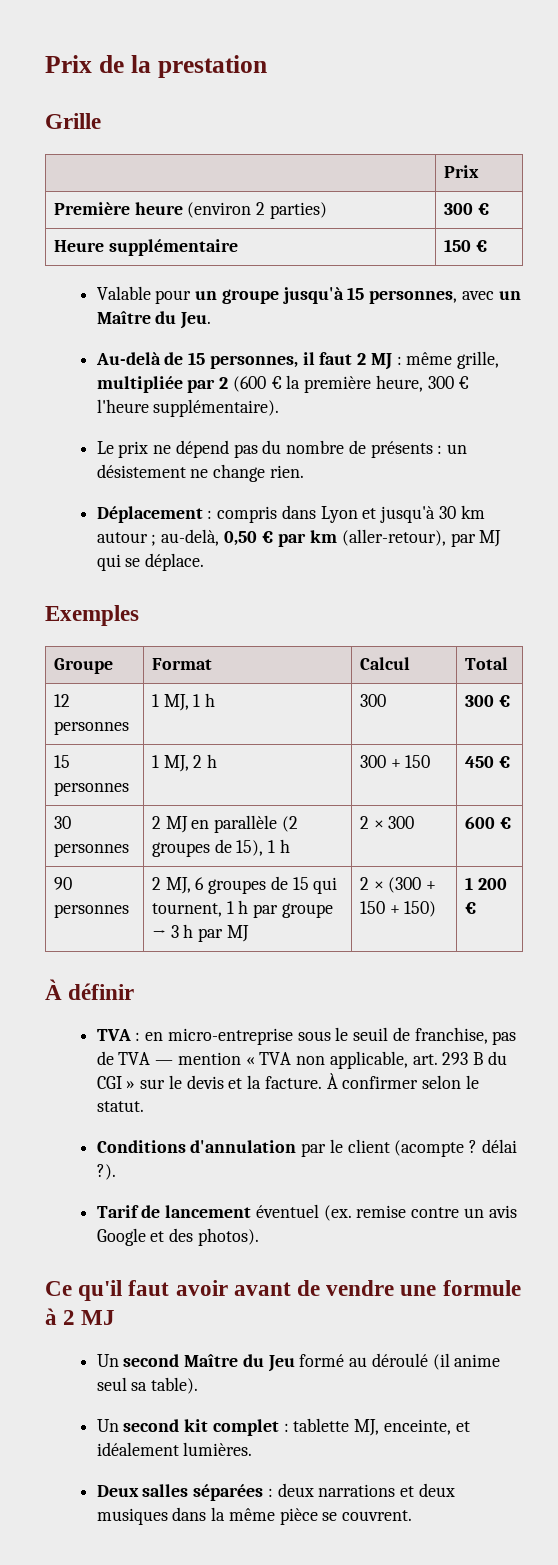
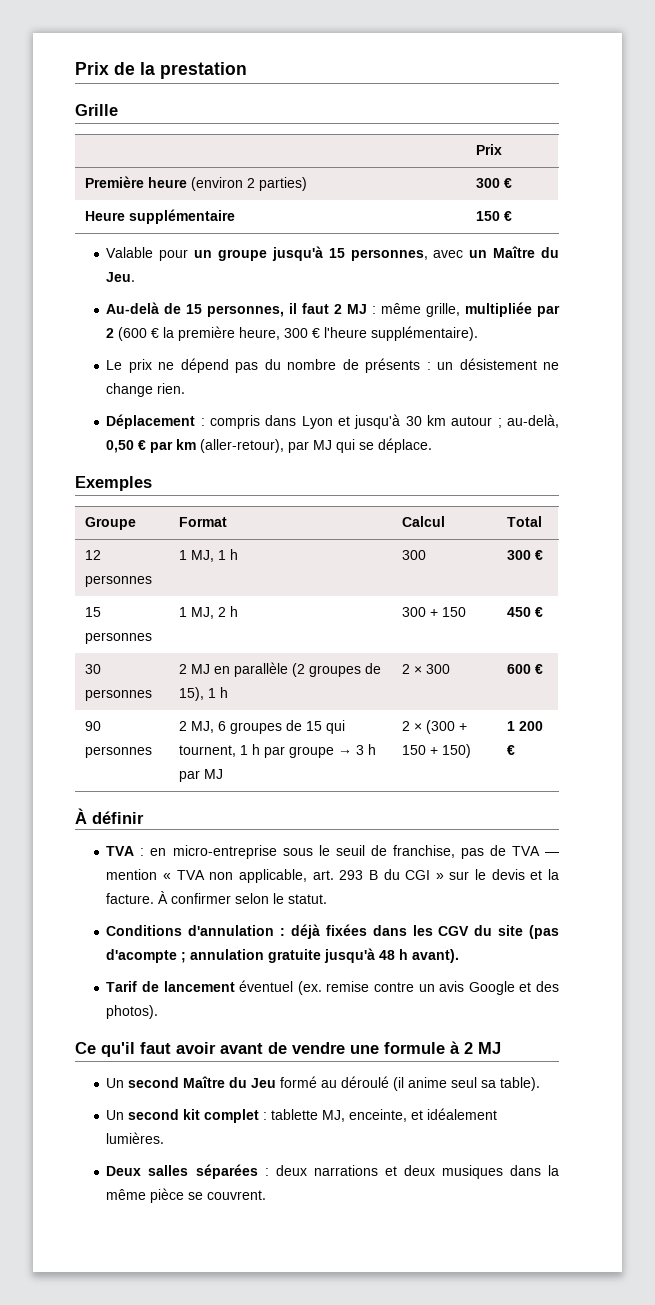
[301,1139,517,1157] [96,1164,116,1180] par le client (acompte ? délai ?). -> [280,924,559,939] [106,948,460,963] : déjà fixées dans les CGV du site (pas d'acompte ; annulation gratuite jusqu'à 48 h avant).

